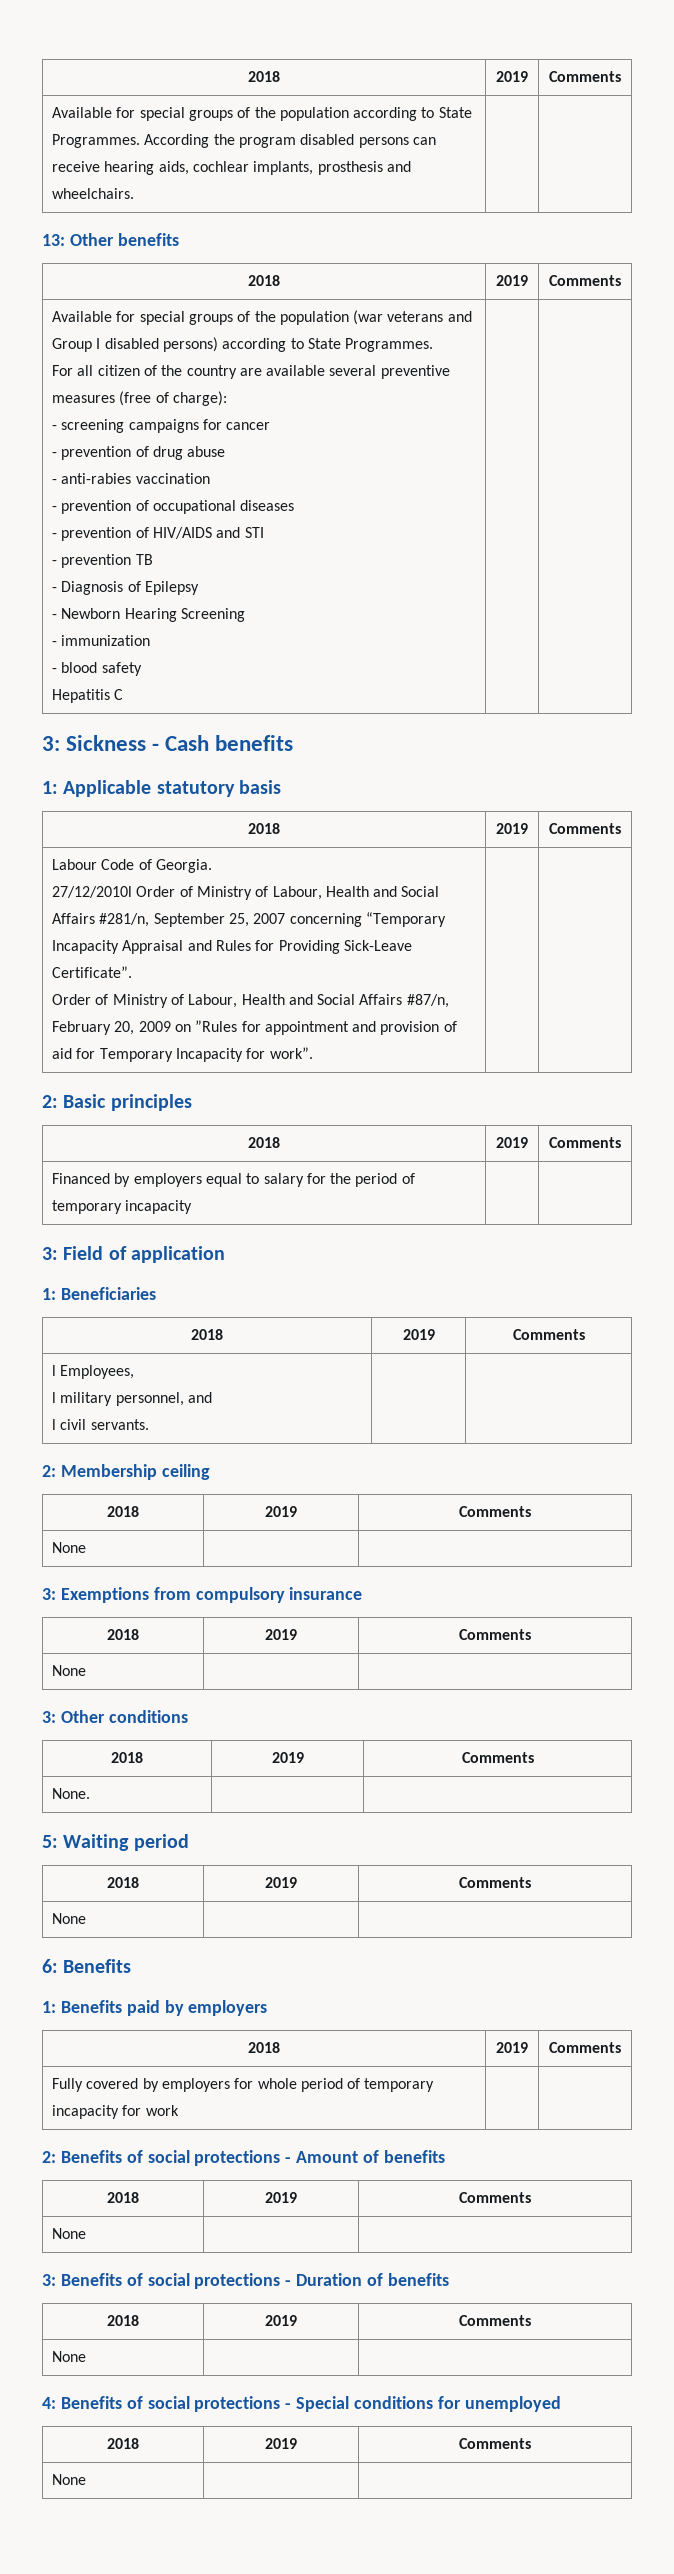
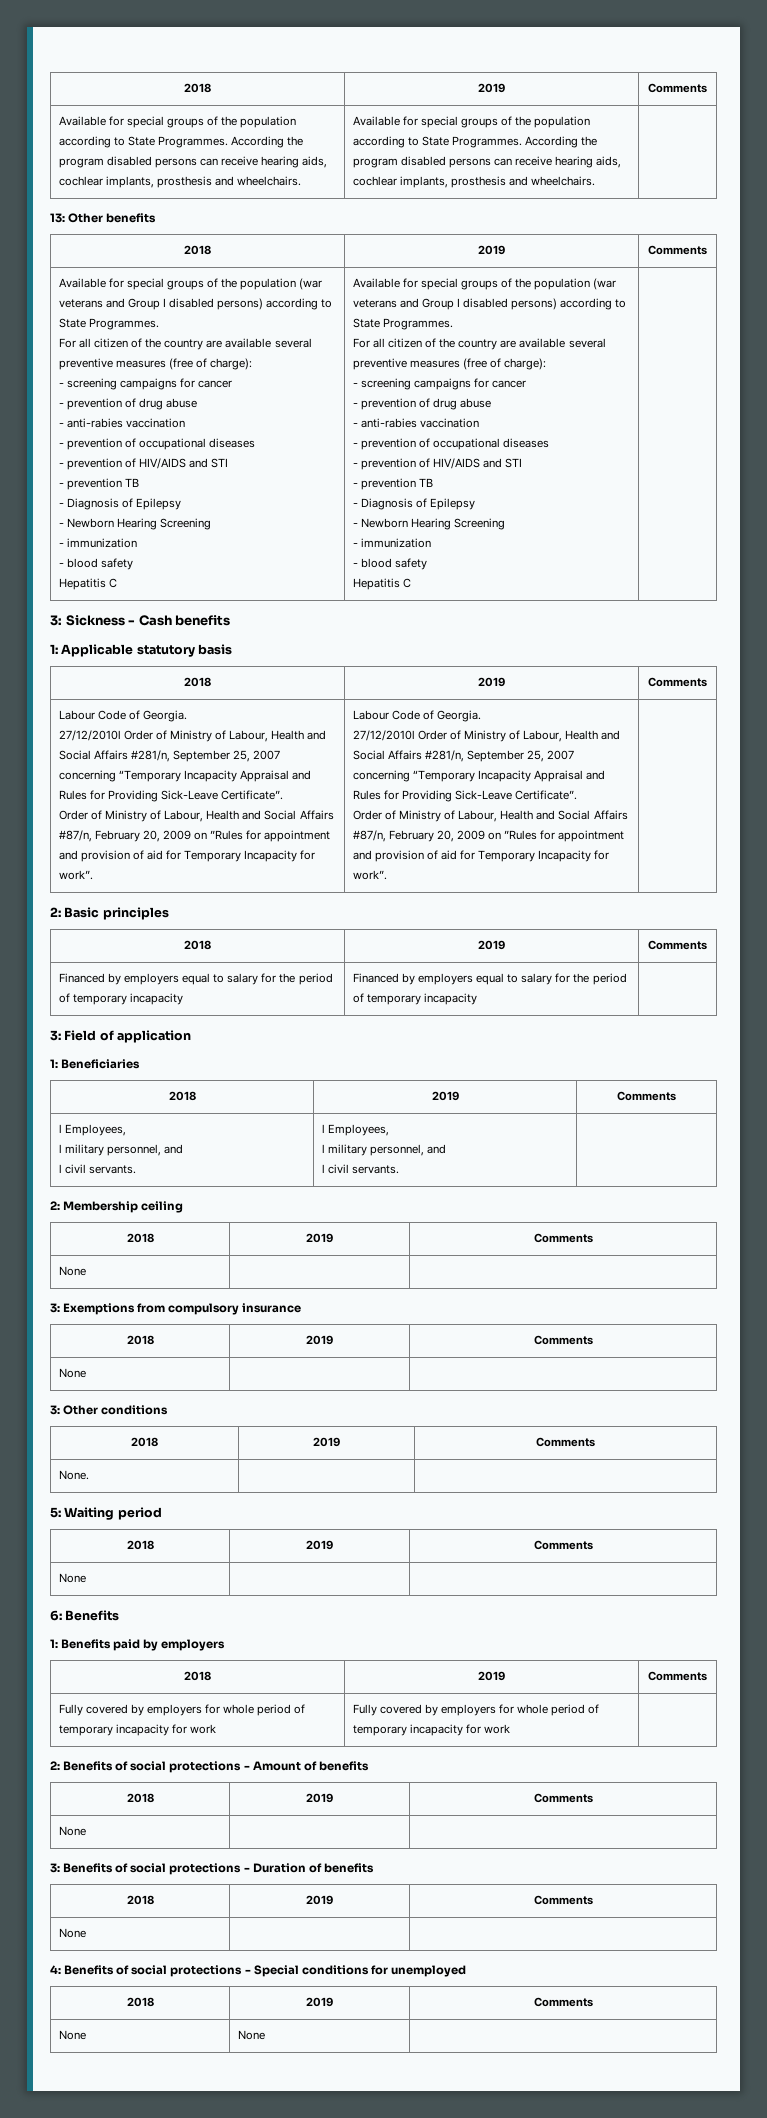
(134, 193) none -> [352,116,591,128] [352,136,598,148] [352,156,622,168] [352,176,596,188] Available for special groups of the population according to State Programmes. According the program disabled persons can receive hearing aids, cochlear implants, prosthesis and wheelchairs.
(124, 694) none -> [352,278,617,290] [352,298,627,310] [352,318,453,330] [352,338,606,350] [352,358,547,370] [352,378,527,390] [352,398,492,410] [352,418,479,428] [352,438,550,450] [352,458,523,470] [352,478,433,490] [352,498,475,510] [352,518,505,530] [352,538,431,548] [352,558,427,570] [352,578,411,590] Available for special groups of the population (war veterans and Group I disabled persons) according to State Programmes. // For all citizen of the country are available several preventive measures (free of charge): // - screening campaigns for cancer // - prevention of drug abuse // - anti-rabies vaccination // - prevention of occupational diseases // - prevention of HIV/AIDS and STI // - prevention TB // - Diagnosis of Epilepsy // - Newborn Hearing Screening // - immunization // - blood safety // Hepatitis C
(313, 1053) none -> [352,710,481,722] [352,730,621,742] [352,750,575,762] [352,770,606,782] [352,790,578,802] [352,810,628,822] [352,830,625,842] [352,850,610,862] [352,870,387,880] Labour Code of Georgia. // 27/12/2010l Order of Ministry of Labour, Health and Social Affairs #281/n, September 25, 2007 concerning “Temporary Incapacity Appraisal and Rules for Providing Sick-Leave Certificate”. // Order of Ministry of Labour, Health and Social Affairs #87/n, February 20, 2009 on ”Rules for appointment and provision of aid for Temporary Incapacity for work”.
(193, 1207) none -> [352,973,627,985] [352,993,477,1005] Financed by employers equal to salary for the period of temporary incapacity
(149, 1424) none -> [321,1124,389,1136] [321,1144,446,1156] [321,1164,399,1174] l Employees, // l military personnel, and // l civil servants.
(179, 2110) none -> [352,1704,600,1716] [352,1724,510,1736] Fully covered by employers for whole period of temporary incapacity for work
(86, 2479) | -> [237,2030,265,2040] | None

